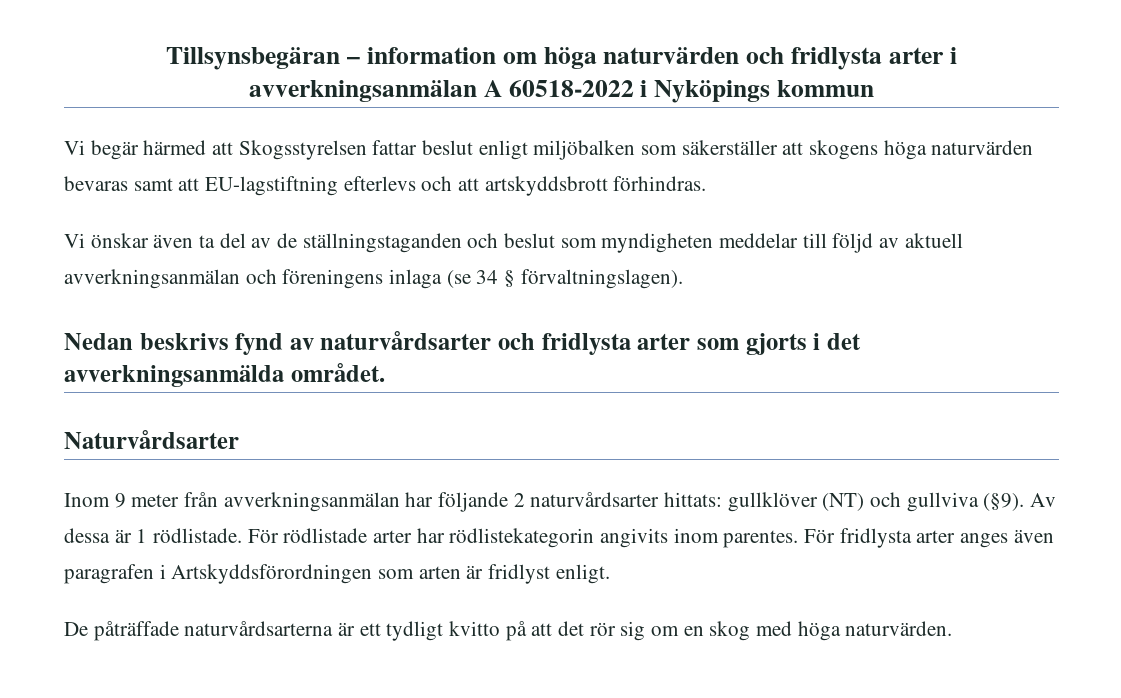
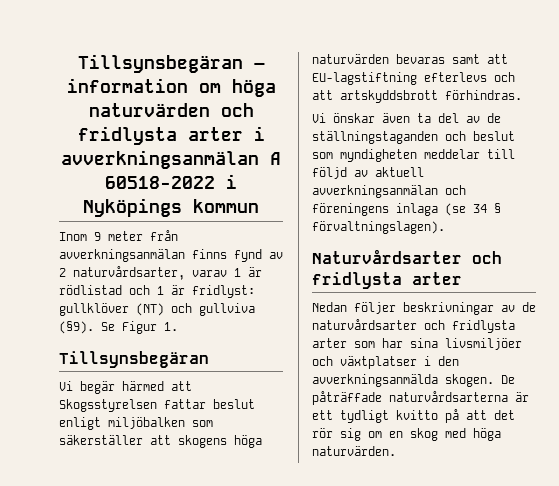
(875, 88) none -> [59,230,178,241] [59,249,283,262] [59,266,262,280] [59,285,255,298] [59,303,255,316] [59,321,178,334] [59,351,209,368] // Inom 9 meter från avverkningsanmälan finns fynd av 2 naturvårdsarter, varav 1 är rödlistad och 1 är fridlyst: gullklöver (NT) och gullviva (§9). Se Figur 1. // Tillsynsbegäran
[64,333,314,355] Nedan beskrivs fynd av -> [312,250,502,264] [312,272,462,289] [312,302,536,315] Naturvårdsarter och fridlysta arter // Nedan följer beskrivningar av de
[745,333,861,355] [64,363,385,387] [64,430,239,449] [64,492,1057,512] [64,528,1054,548] [64,564,610,584] gjorts i det avverkningsanmälda området. // Naturvårdsarter // Inom 9 meter från avverkningsanmälan har följande 2 naturvårdsarter hittats: gullklöver (NT) och gullviva (§9). Av dessa är 1 rödlistade. För rödlistade arter har rödlistekategorin angivits inom parentes. För fridlysta arter anges även paragrafen i Artskyddsförordningen som arten är fridlyst enligt. // -> [382,338,522,350] [312,356,459,369] [312,374,494,387] har sina livsmiljöer och växtplatser i den avverkningsanmälda skogen.

